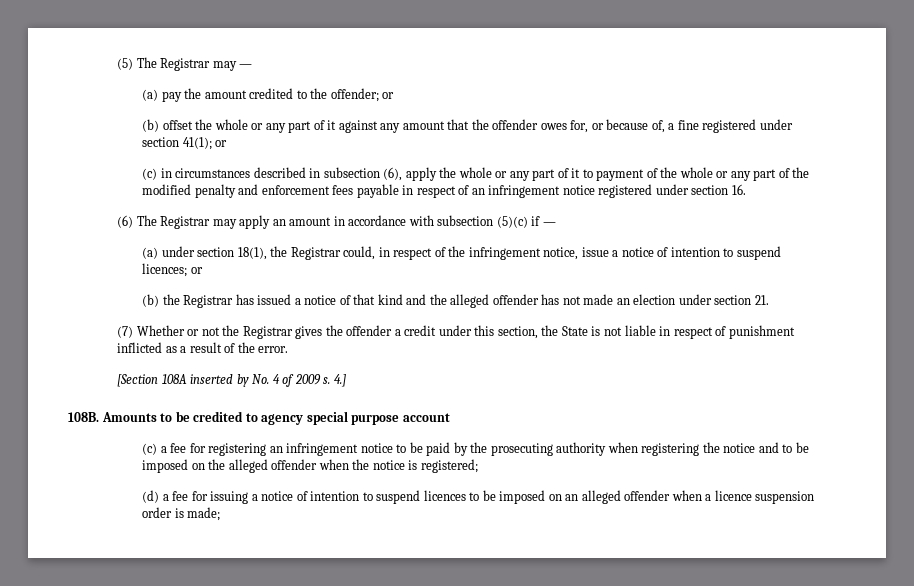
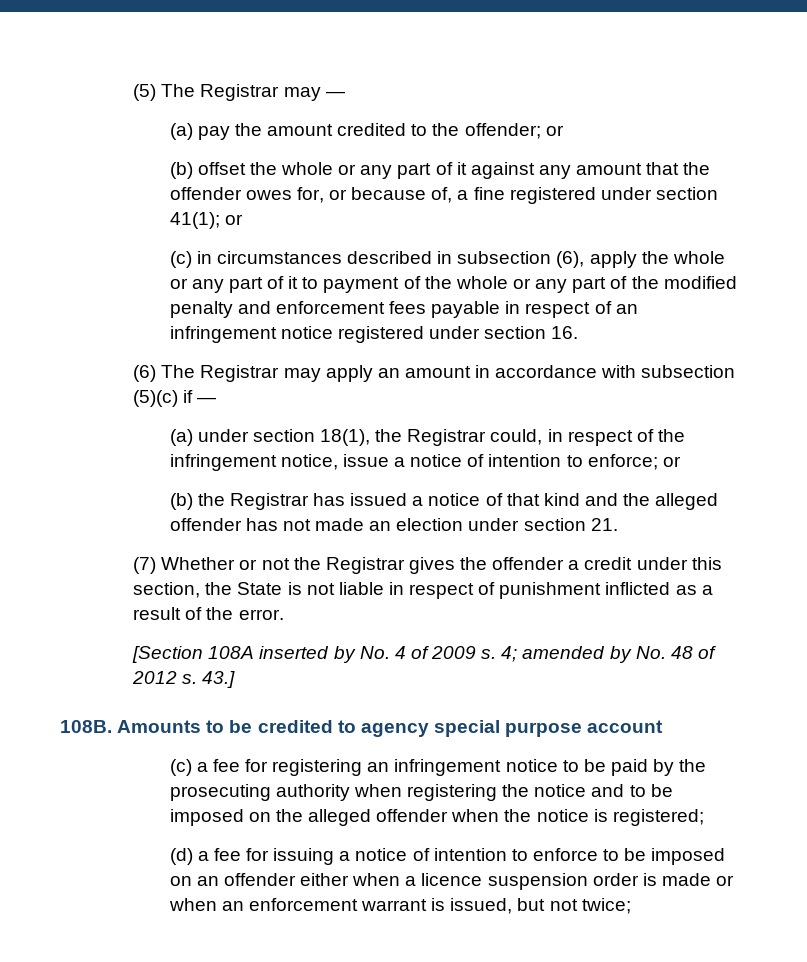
[736,246,781,260] [141,263,187,277] suspend licences; -> [587,454,658,470] enforce;
[333,374,346,387] 4.] -> [501,646,716,663] [132,671,236,688] 4; amended by No. 48 of 2012 s. 43.]
[376,490,466,504] suspend licences -> [533,848,599,861] enforce
[581,490,671,504] alleged offender -> [223,873,350,886] offender either
[187,507,221,521] made; -> [662,873,735,886] [168,898,631,914] made or when an enforcement warrant is issued, but not twice;

